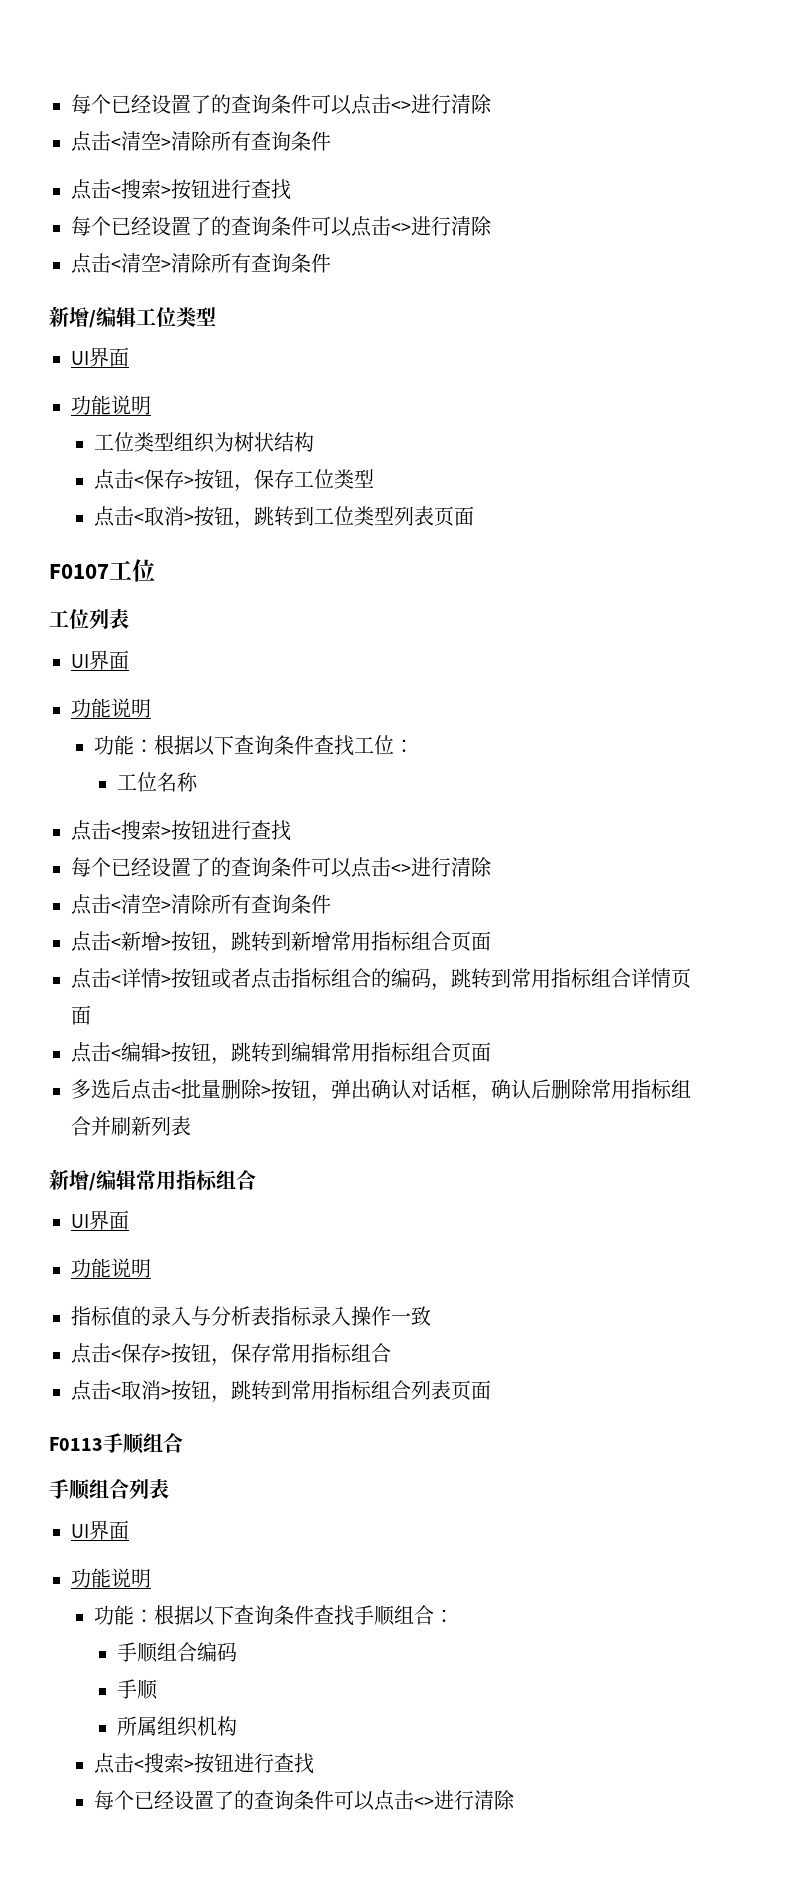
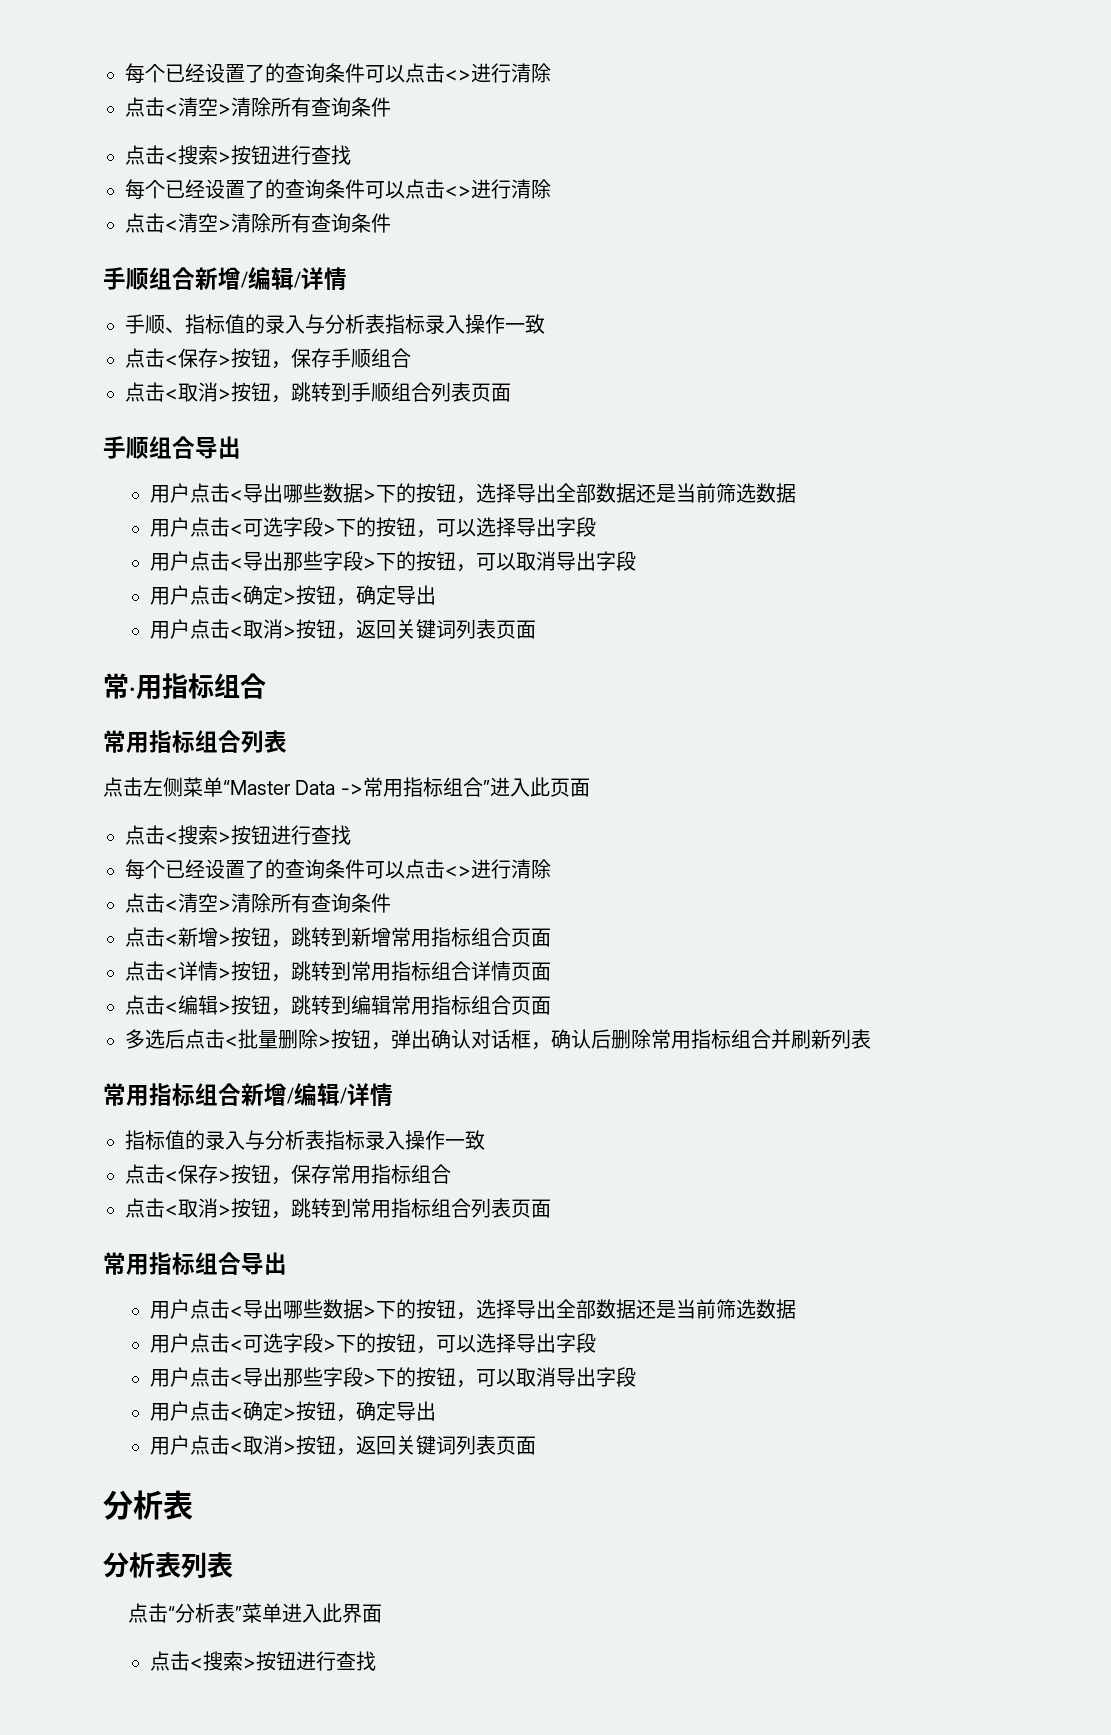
[49,306,216,328] [71,347,129,367] [71,395,151,415] [94,432,315,453] [94,469,375,492] [94,506,475,529] [49,559,155,582] [49,609,129,630] [71,650,129,670] [71,698,151,718] [94,735,415,756] [117,772,199,792] 新增/编辑工位类型 // UI界面 // 功能说明 // 工位类型组织为树状结构 // 点击<保存>按钮，保存工位类型 // 点击<取消>按钮，跳转到工位类型列表页面 // F0107工位 // 工位列表 // UI界面 // 功能说明 // 功能：根据以下查询条件查找工位： // 工位名称 -> [103,267,347,291] [125,314,545,334] [125,348,411,369] [125,382,511,403] [103,436,241,459] [150,483,797,504] [150,517,597,538] [150,551,637,572] [150,585,437,606] [150,619,537,640] [103,673,266,700] [103,730,287,753] [103,777,590,797] 手顺组合新增/编辑/详情 // 手顺、指标值的录入与分析表指标录入操作一致 // 点击<保存>按钮，保存手顺组合 // 点击<取消>按钮，跳转到手顺组合列表页面 // 手顺组合导出 // 用户点击<导出哪些数据>下的按钮，选择导出全部数据还是当前筛选数据 // 用户点击<可选字段>下的按钮，可以选择导出字段 // 用户点击<导出那些字段>下的按钮，可以取消导出字段 // 用户点击<确定>按钮，确定导出 // 用户点击<取消>按钮，返回关键词列表页面 // 常·用指标组合 // 常用指标组合列表 // 点击左侧菜单“Master Data ->常用指标组合”进入此页面
[211,968,431,989] 或者点击指标组合的编码 -> (271, 971) none
[49,1169,256,1191] [71,1210,129,1230] [71,1258,151,1278] 新增/编辑常用指标组合 // UI界面 // 功能说明 -> [103,1083,393,1107] 常用指标组合新增/编辑/详情
[49,1433,183,1454] [49,1479,169,1500] [71,1520,129,1540] [71,1568,151,1588] [94,1605,455,1626] [117,1642,238,1663] [117,1679,159,1700] [117,1716,238,1737] [94,1753,315,1774] [94,1790,516,1811] F0113手顺组合 // 手顺组合列表 // UI界面 // 功能说明 // 功能：根据以下查询条件查找手顺组合： // 手顺组合编码 // 手顺 // 所属组织机构 // 点击<搜索>按钮进行查找 // 每个已经设置了的查询条件可以点击<>进行清除 -> [103,1252,287,1275] [150,1299,797,1320] [150,1333,597,1354] [150,1367,637,1388] [150,1401,437,1422] [150,1435,537,1456] [103,1490,193,1520] [103,1552,233,1579] [128,1603,383,1623] [150,1651,377,1671] 常用指标组合导出 // 用户点击<导出哪些数据>下的按钮，选择导出全部数据还是当前筛选数据 // 用户点击<可选字段>下的按钮，可以选择导出字段 // 用户点击<导出那些字段>下的按钮，可以取消导出字段 // 用户点击<确定>按钮，确定导出 // 用户点击<取消>按钮，返回关键词列表页面 // 分析表 // 分析表列表 // 点击“分析表”菜单进入此界面 // 点击<搜索>按钮进行查找

